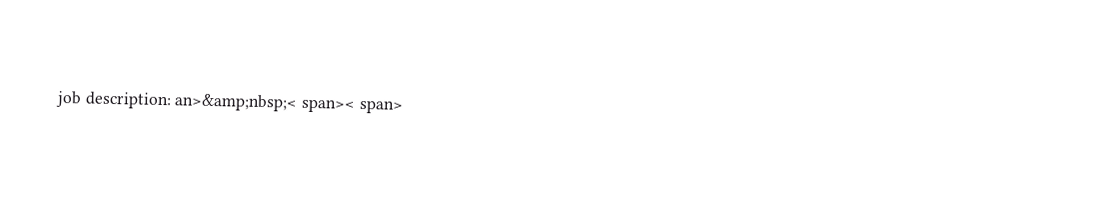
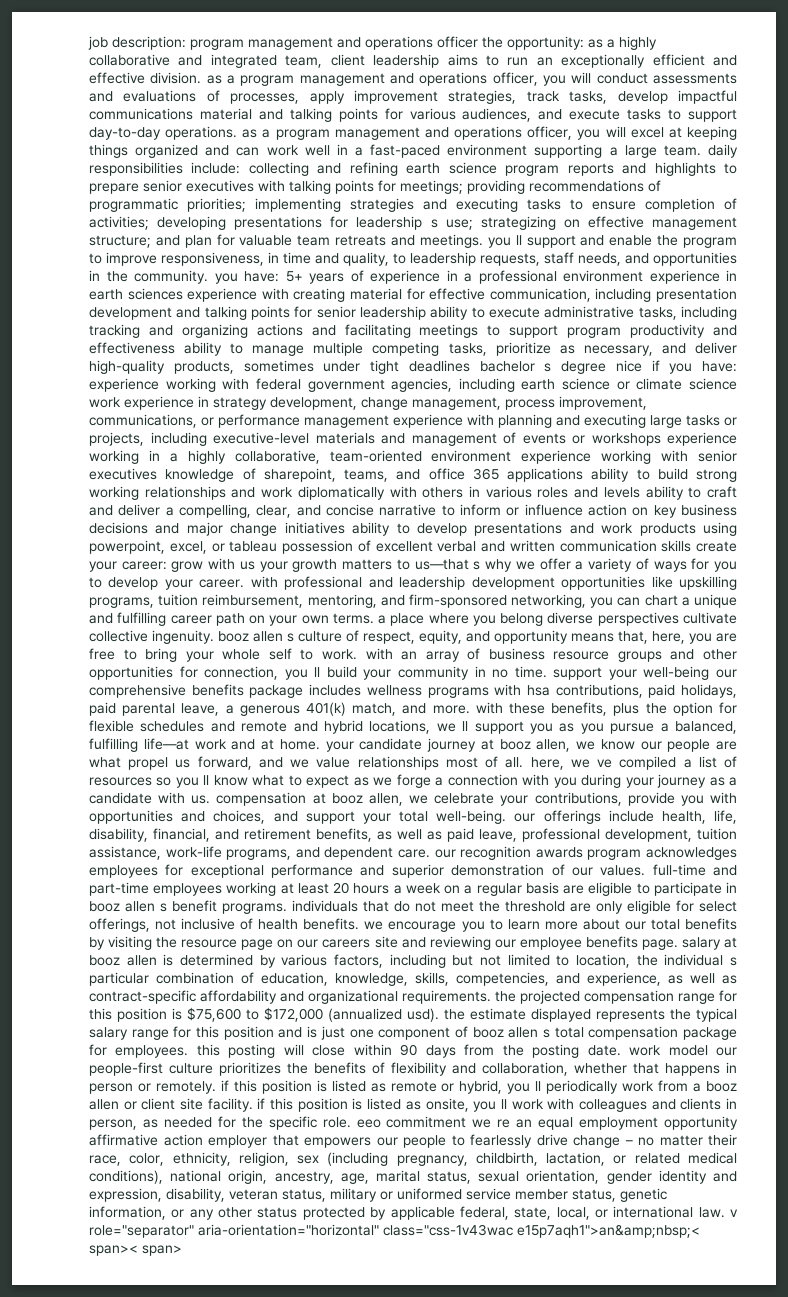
[174,93,299,112] an>&amp;nbsp;< -> [190,36,657,50] [89,54,737,68] [89,72,737,86] [89,90,737,104] [89,108,737,122] [89,126,738,140] [89,144,738,158] [89,162,737,176] [89,180,661,194] [89,198,737,212] [89,216,738,230] [89,234,738,248] [89,252,737,266] [89,270,737,284] [89,288,738,302] [89,306,737,320] [89,324,737,338] [89,342,737,356] [89,360,737,374] [89,378,737,392] [89,396,647,410] [89,414,737,428] [89,432,737,446] [89,450,737,464] [89,468,737,482] [89,486,737,500] [89,504,737,518] [89,522,737,536] [89,540,737,554] [89,558,737,572] [89,576,737,590] [89,594,737,608] [89,612,737,626] [89,630,737,644] [89,648,737,662] [89,666,737,680] [89,684,737,698] [89,702,738,716] [89,720,737,734] [89,738,737,752] [89,756,738,770] [89,774,738,788] [89,792,737,806] [89,810,737,824] [89,828,737,842] [89,846,738,860] [89,864,738,878] [89,882,738,896] [89,900,737,914] [89,918,738,932] [89,936,737,950] [89,954,737,968] [89,972,737,986] [89,990,737,1004] [89,1007,737,1022] [89,1026,737,1040] [89,1044,737,1058] [89,1062,737,1076] [89,1080,738,1094] [89,1098,737,1112] [89,1116,739,1130] [89,1134,737,1148] [89,1152,737,1166] [89,1170,737,1184] [89,1188,667,1202] [89,1206,738,1220] [89,1224,700,1238] program management and operations officer the opportunity: as a highly collaborative and integrated team, client leadership aims to run an exceptionally efficient and effective division. as a program management and operations officer, you will conduct assessments and evaluations of processes, apply improvement strategies, track tasks, develop impactful communications material and talking points for various audiences, and execute tasks to support day-to-day operations. as a program management and operations officer, you will excel at keeping things organized and can work well in a fast-paced environment supporting a large team. daily responsibilities include: collecting and refining earth science program reports and highlights to prepare senior executives with talking points for meetings; providing recommendations of programmatic priorities; implementing strategies and executing tasks to ensure completion of activities; developing presentations for leadership s use; strategizing on effective management structure; and plan for valuable team retreats and meetings. you ll support and enable the program to improve responsiveness, in time and quality, to leadership requests, staff needs, and opportunities in the community. you have: 5+ years of experience in a professional environment experience in earth sciences experience with creating material for effective communication, including presentation development and talking points for senior leadership ability to execute administrative tasks, including tracking and organizing actions and facilitating meetings to support program productivity and effectiveness ability to manage multiple competing tasks, prioritize as necessary, and deliver high-quality products, sometimes under tight deadlines bachelor s degree nice if you have: experience working with federal government agencies, including earth science or climate science work experience in strategy development, change management, process improvement, communications, or performance management experience with planning and executing large tasks or projects, including executive-level materials and management of events or workshops experience working in a highly collaborative, team-oriented environment experience working with senior executives knowledge of sharepoint, teams, and office 365 applications ability to build strong working relationships and work diplomatically with others in various roles and levels ability to craft and deliver a compelling, clear, and concise narrative to inform or influence action on key business decisions and major change initiatives ability to develop presentations and work products using powerpoint, excel, or tableau possession of excellent verbal and written communication skills create your career: grow with us your growth matters to us—that s why we offer a variety of ways for you to develop your career. with professional and leadership development opportunities like upskilling programs, tuition reimbursement, mentoring, and firm-sponsored networking, you can chart a unique and fulfilling career path on your own terms. a place where you belong diverse perspectives cultivate collective ingenuity. booz allen s culture of respect, equity, and opportunity means that, here, you are free to bring your whole self to work. with an array of business resource groups and other opportunities for connection, you ll build your community in no time. support your well-being our comprehensive benefits package includes wellness programs with hsa contributions, paid holidays, paid parental leave, a generous 401(k) match, and more. with these benefits, plus the option for flexible schedules and remote and hybrid locations, we ll support you as you pursue a balanced, fulfilling life—at work and at home. your candidate journey at booz allen, we know our people are what propel us forward, and we value relationships most of all. here, we ve compiled a list of resources so you ll know what to expect as we forge a connection with you during your journey as a candidate with us. compensation at booz allen, we celebrate your contributions, provide you with opportunities and choices, and support your total well-being. our offerings include health, life, disability, financial, and retirement benefits, as well as paid leave, professional development, tuition assistance, work-life programs, and dependent care. our recognition awards program acknowledges employees for exceptional performance and superior demonstration of our values. full-time and part-time employees working at least 20 hours a week on a regular basis are eligible to participate in booz allen s benefit programs. individuals that do not meet the threshold are only eligible for select offerings, not inclusive of health benefits. we encourage you to learn more about our total benefits by visiting the resource page on our careers site and reviewing our employee benefits page. salary at booz allen is determined by various factors, including but not limited to location, the individual s particular combination of education, knowledge, skills, competencies, and experience, as well as contract-specific affordability and organizational requirements. the projected compensation range for this position is $75,600 to $172,000 (annualized usd). the estimate displayed represents the typical salary range for this position and is just one component of booz allen s total compensation package for employees. this posting will close within 90 days from the posting date. work model our people-first culture prioritizes the benefits of flexibility and collaboration, whether that happens in person or remotely. if this position is listed as remote or hybrid, you ll periodically work from a booz allen or client site facility. if this position is listed as onsite, you ll work with colleagues and clients in person, as needed for the specific role. eeo commitment we re an equal employment opportunity affirmative action employer that empowers our people to fearlessly drive change – no matter their race, color, ethnicity, religion, sex (including pregnancy, childbirth, lactation, or related medical conditions), national origin, ancestry, age, marital status, sexual orientation, gender identity and expression, disability, veteran status, military or uniformed service member status, genetic information, or any other status protected by applicable federal, state, local, or international law. v role="separator" aria-orientation="horizontal" class="css-1v43wac e15p7aqh1">an&amp;nbsp;<

